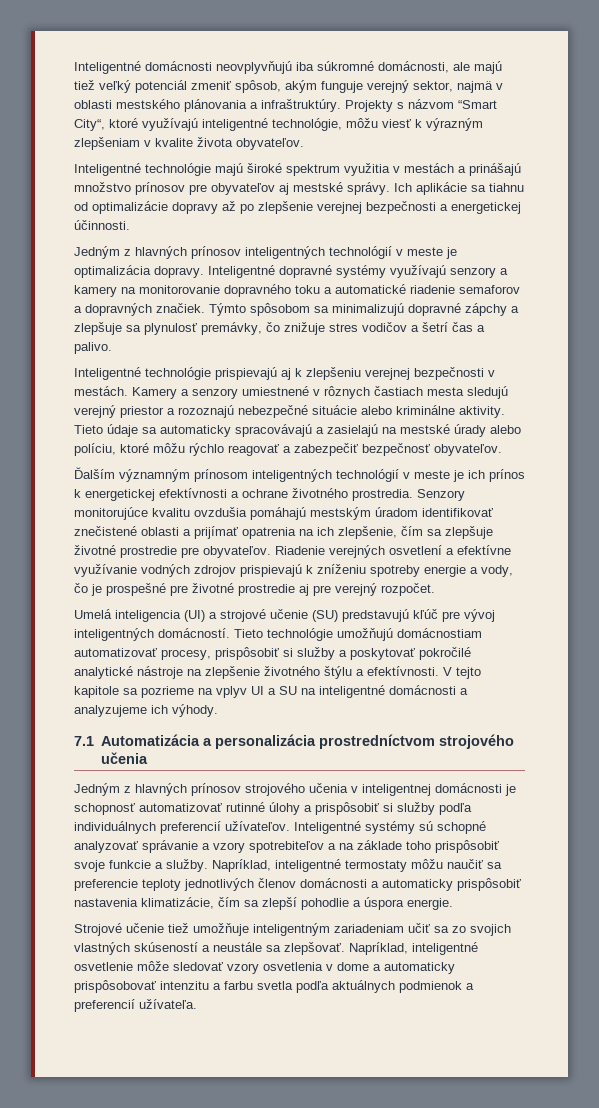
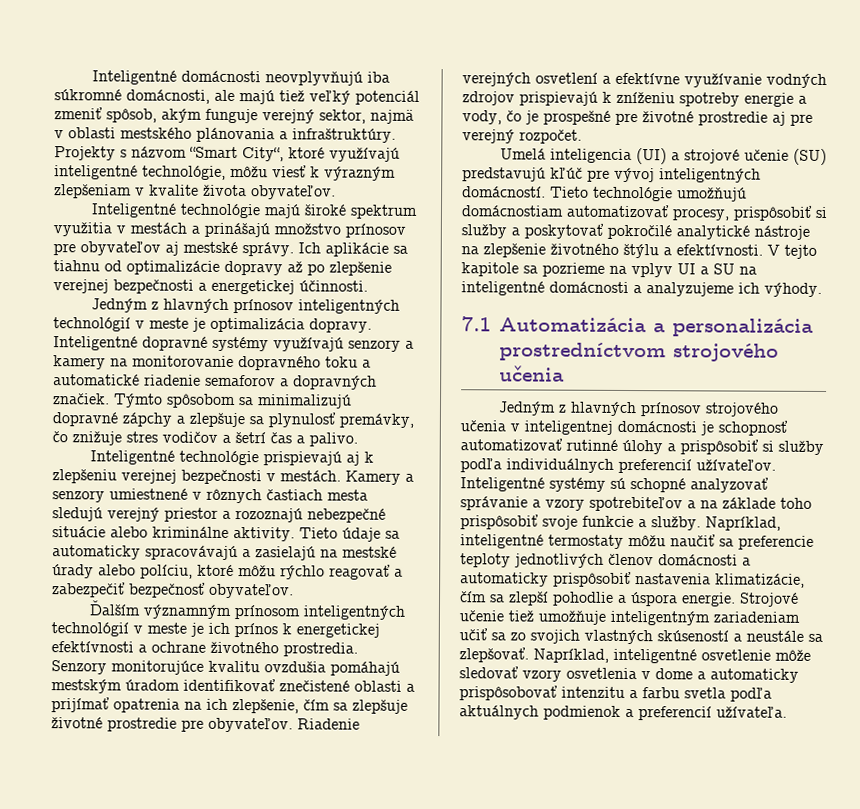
(453, 904) // -> (736, 599) none

